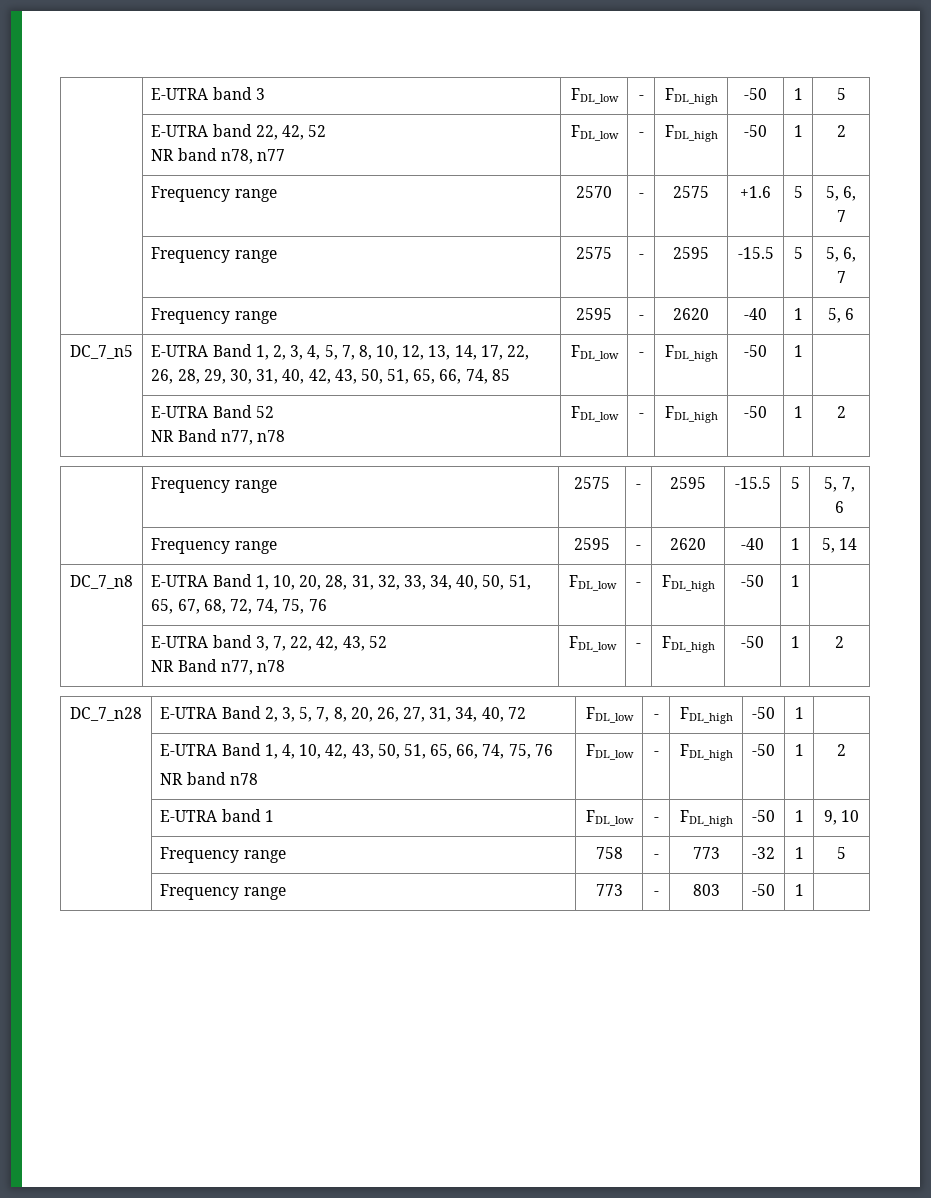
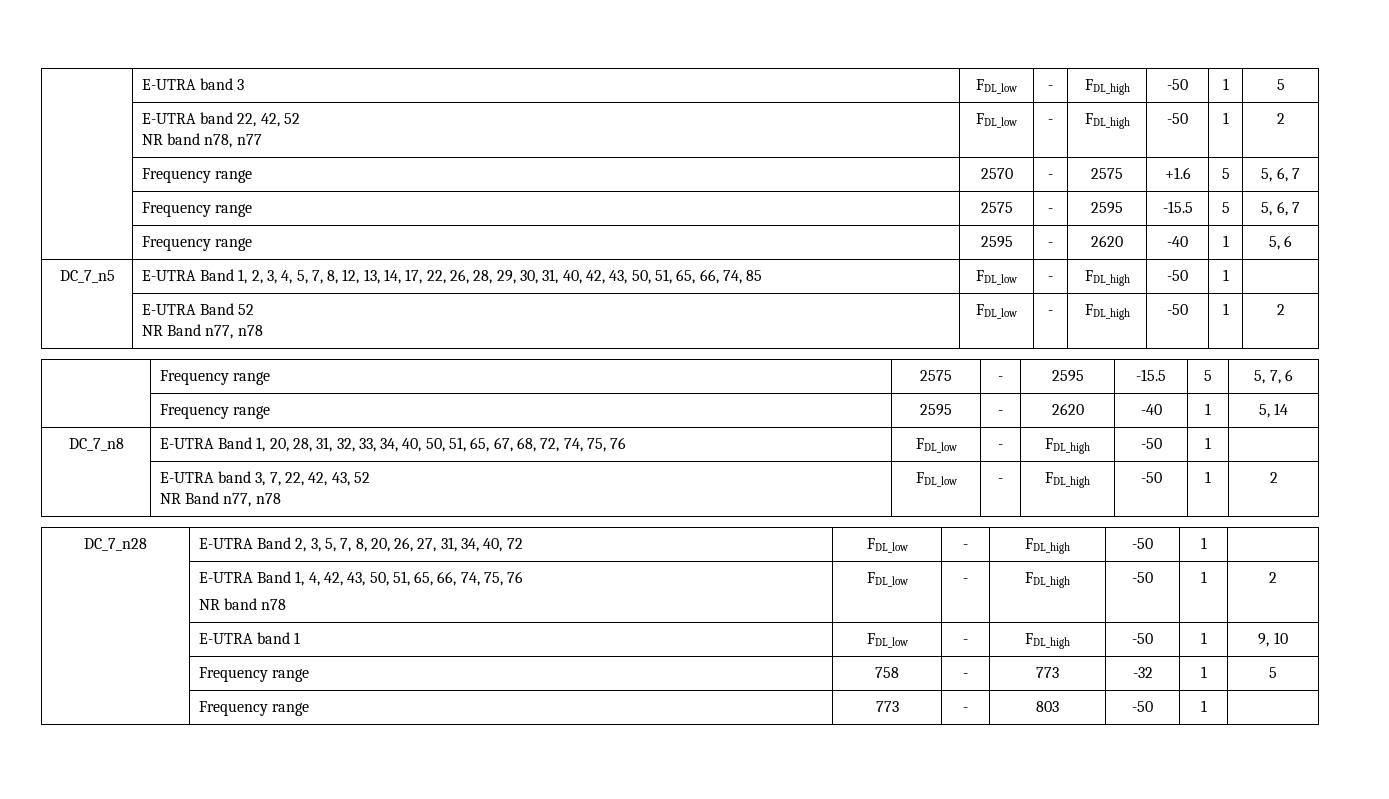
[376,345,399,360] 10, -> (339, 277) none
[272,575,295,590] 10, -> (266, 444) none
[299,744,322,759] 10, -> (320, 579) none

